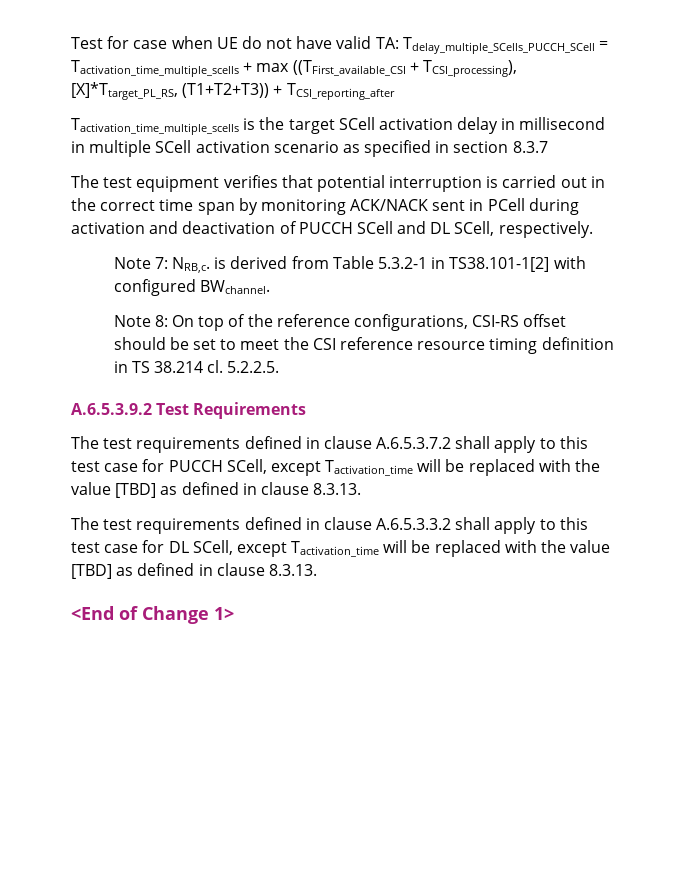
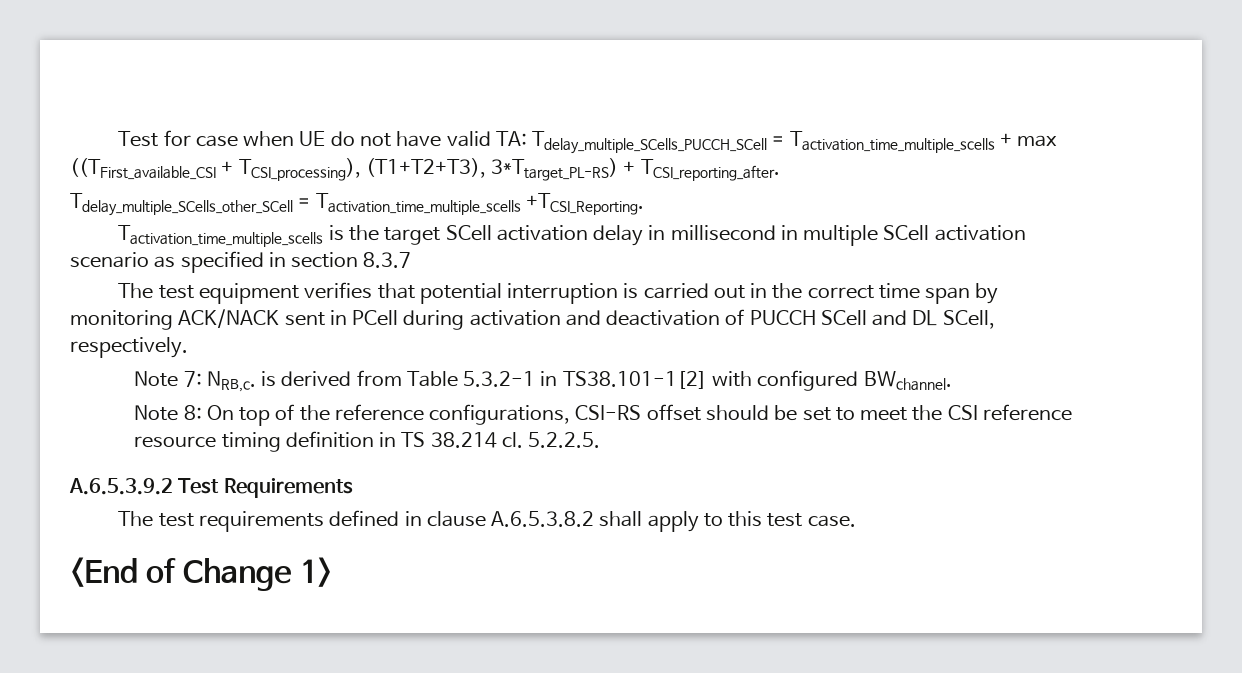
[71,82,395,100] [X]*Ttarget_PL_RS, (T1+T2+T3)) + TCSI_reporting_after -> [365,158,780,181] [70,193,644,216] (T1+T2+T3), 3*Ttarget_PL-RS) + TCSI_reporting_after. // Tdelay_multiple_SCells_other_SCell = Tactivation_time_multiple_scells +TCSI_Reporting.
[376,436,588,453] [71,459,601,476] [71,482,362,498] [71,517,588,534] [71,540,611,557] [71,563,317,579] A.6.5.3.7.2 shall apply to this test case for PUCCH SCell, except Tactivation_time will be replaced with the value [TBD] as defined in clause 8.3.13. // The test requirements defined in clause A.6.5.3.3.2 shall apply to this test case for DL SCell, except Tactivation_time will be replaced with the value [TBD] as defined in clause 8.3.13. -> [491,511,856,532] A.6.5.3.8.2 shall apply to this test case.

